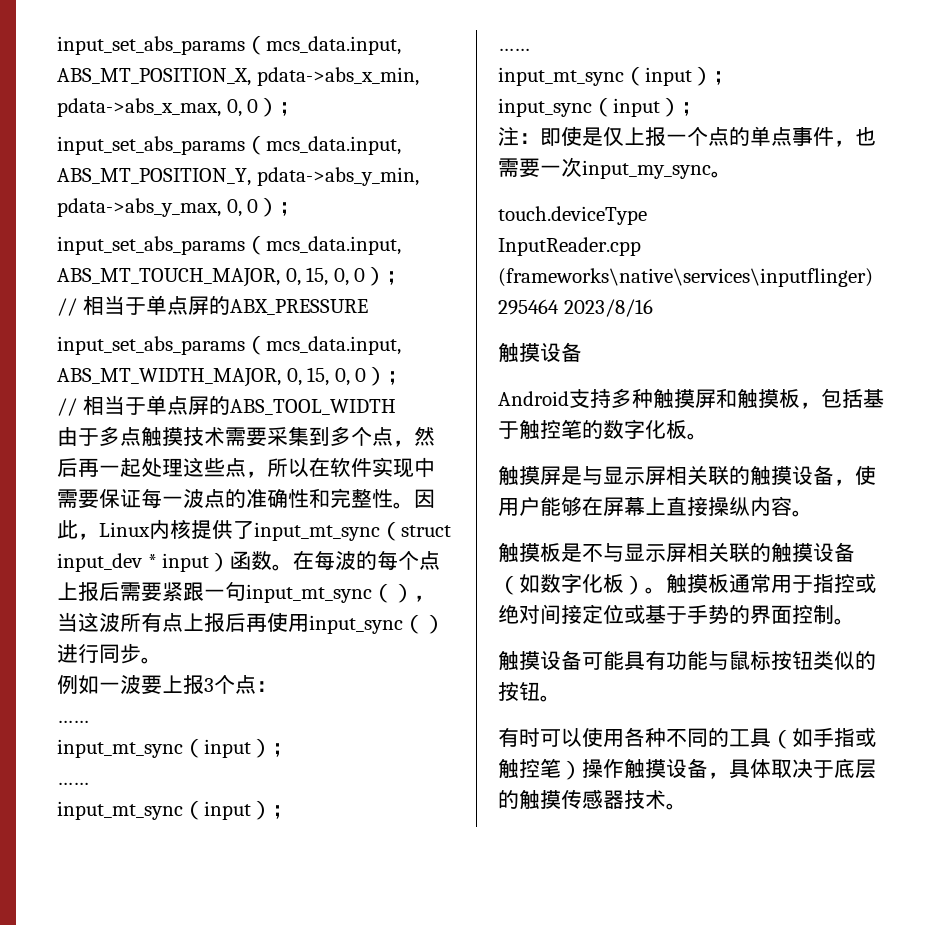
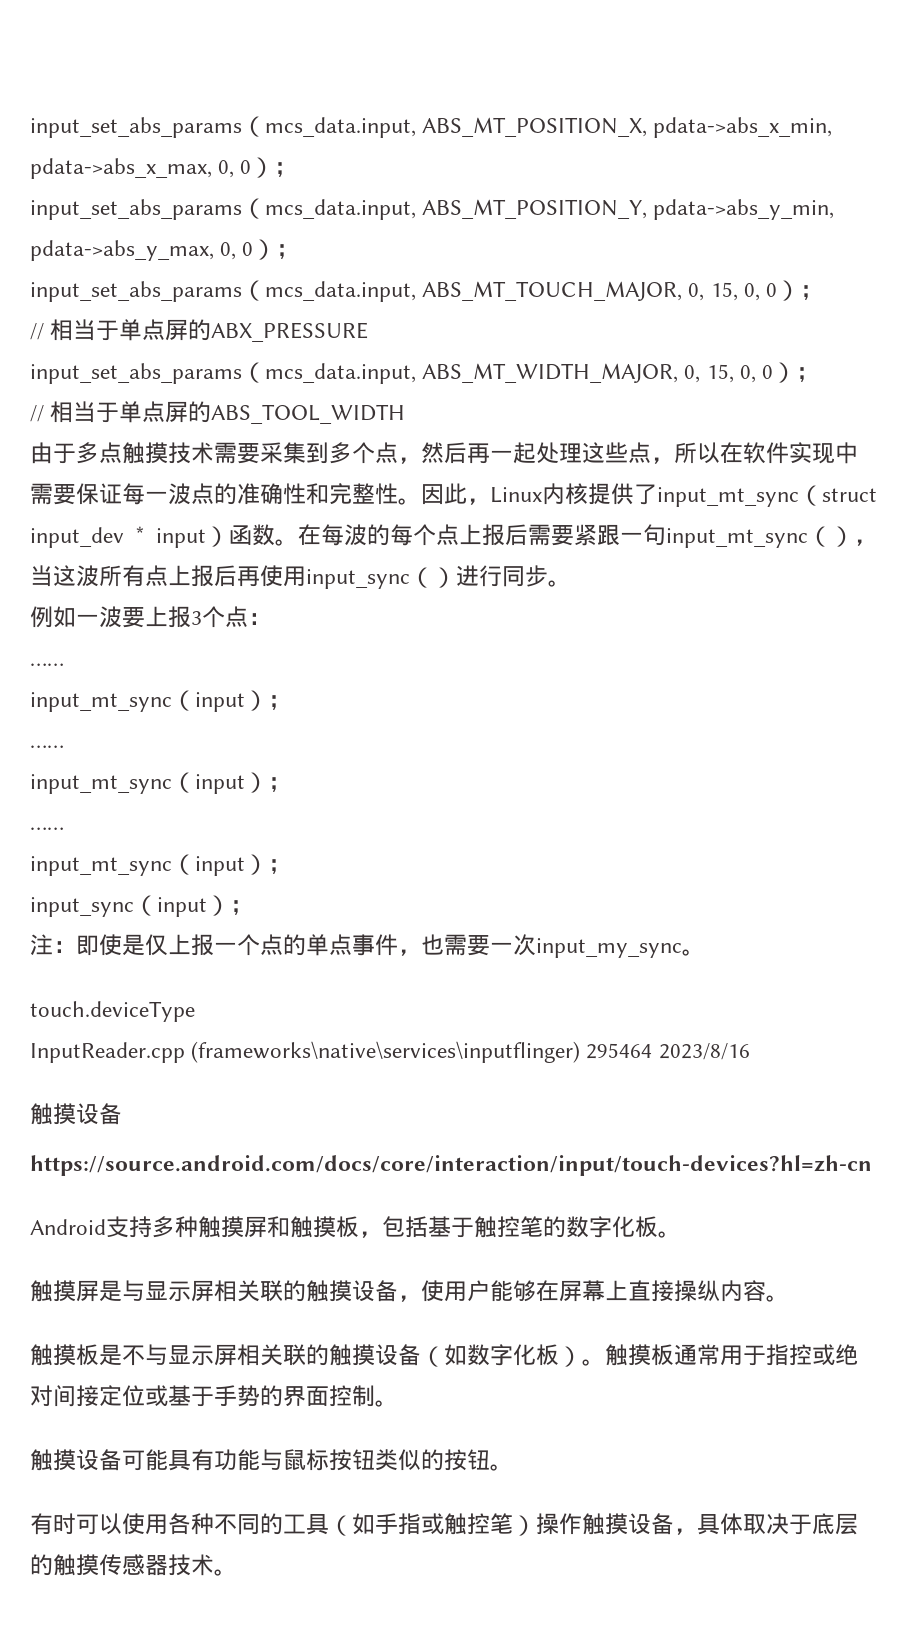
(582, 352) none -> [30,1155,872,1176] // https://source.android.com/docs/core/interaction/input/touch-devices?hl=zh-cn

